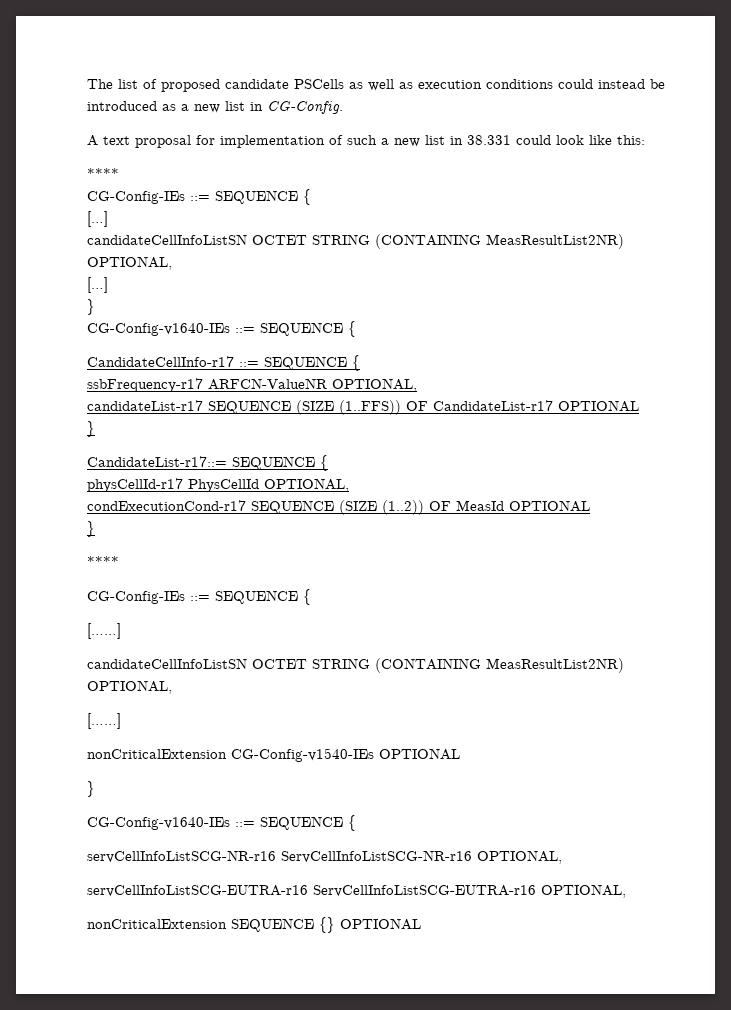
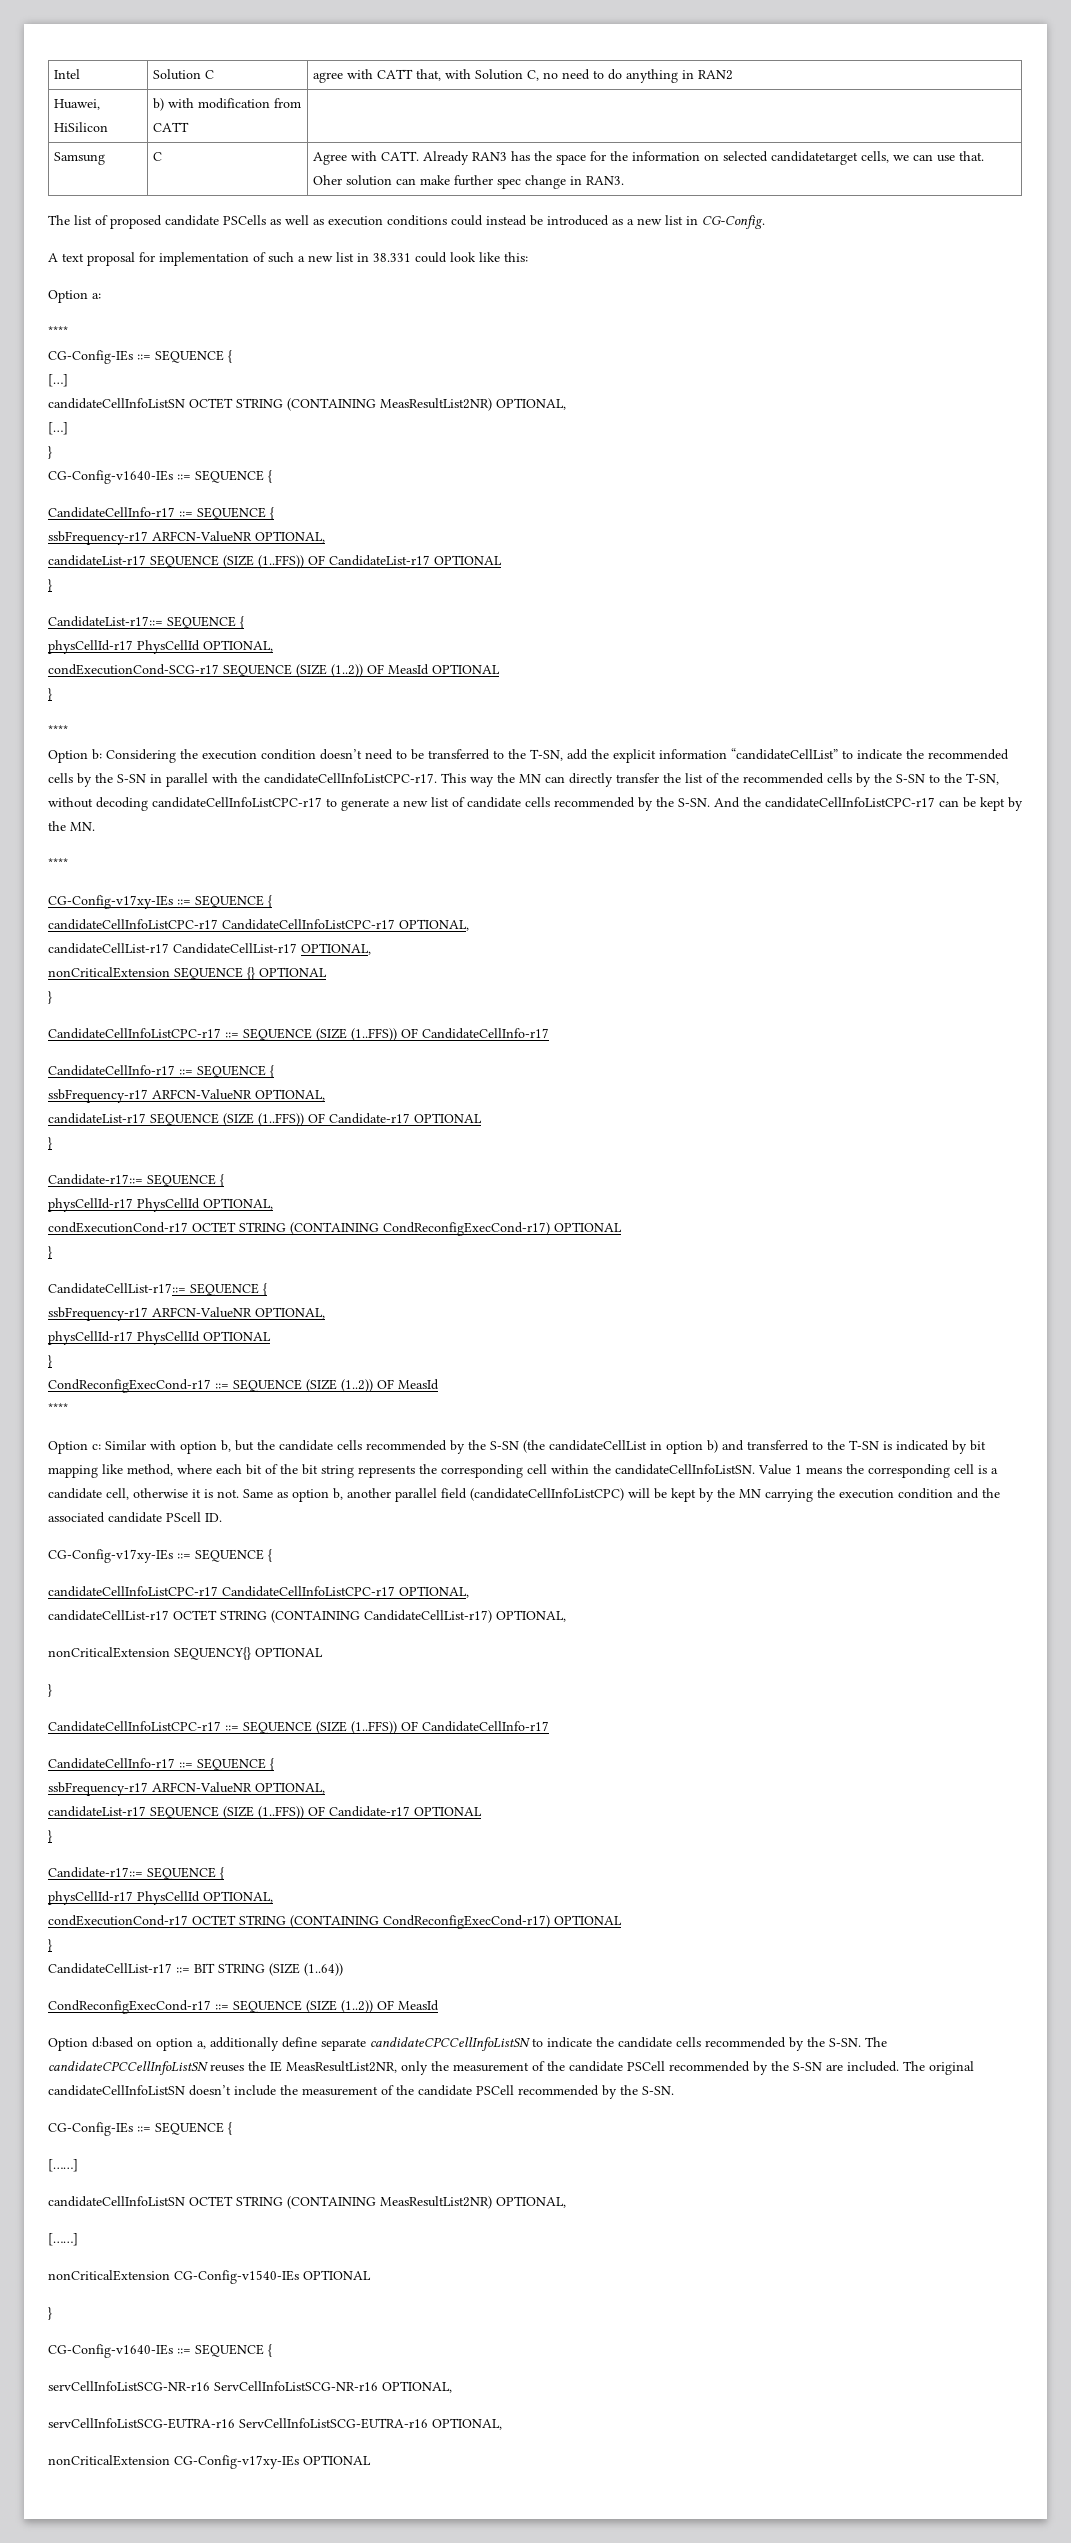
(87, 84) none -> [53,69,80,79] [152,69,214,80] [312,69,733,83] [53,99,100,110] [53,122,108,132] [152,98,301,111] [152,122,189,132] [53,152,105,165] [152,152,162,161] [312,151,984,165] [312,175,624,189] Intel | Solution C | agree with CATT that, with Solution C, no need to do anything in RAN2 // Huawei, HiSilicon | b) with modification from CATT | // Samsung | C | Agree with CATT. Already RAN3 has the space for the information on selected candidatetarget cells, we can use that. Oher solution can make further spec change in RAN3. //
(645, 140) none -> [48,290,101,303] // Option a:
[87,500,246,511] condExecutionCond-r17 -> [48,664,219,675] condExecutionCond-SCG-r17
(119, 561) none -> [48,748,1009,763] [48,773,999,787] [48,797,1023,811] [48,821,95,831] [48,858,68,868] [48,895,272,909] [48,919,469,931] [48,943,371,955] [48,967,327,980] [48,991,52,1004] [48,1028,549,1041] [48,1065,274,1078] [48,1089,325,1103] [48,1113,482,1126] [48,1137,52,1150] [48,1174,224,1187] [48,1198,273,1212] [48,1222,622,1236] [48,1246,52,1259] [48,1283,267,1296] [48,1307,325,1321] [48,1331,271,1345] [48,1355,52,1368] [48,1379,439,1393] [48,1403,68,1413] [48,1440,986,1454] [48,1464,998,1478] [48,1488,1000,1502] [48,1512,222,1523] [48,1549,272,1563] [48,1586,469,1598] [48,1610,566,1623] [48,1647,323,1660] [48,1684,52,1697] [48,1721,549,1734] [48,1758,274,1771] [48,1782,325,1796] [48,1806,482,1819] [48,1830,52,1843] [48,1867,224,1880] [48,1891,273,1905] [48,1915,622,1929] [48,1939,52,1952] [48,1963,343,1976] [48,2000,439,2014] [48,2037,887,2051] [48,2061,974,2075] [48,2085,674,2099] // Option b: Considering the execution condition doesn’t need to be transferred to the T-SN, add the explicit information “candidateCellList” to indicate the recommended cells by the S-SN in parallel with the candidateCellInfoListCPC-r17. This way the MN can directly transfer the list of the recommended cells by the S-SN to the T-SN, without decoding candidateCellInfoListCPC-r17 to generate a new list of candidate cells recommended by the S-SN. And the candidateCellInfoListCPC-r17 can be kept by the MN. // **** // CG-Config-v17xy-IEs ::= SEQUENCE { // candidateCellInfoListCPC-r17 CandidateCellInfoListCPC-r17 OPTIONAL, // candidateCellList-r17 CandidateCellList-r17 OPTIONAL, // nonCriticalExtension SEQUENCE {} OPTIONAL // } // CandidateCellInfoListCPC-r17 ::= SEQUENCE (SIZE (1..FFS)) OF CandidateCellInfo-r17 // CandidateCellInfo-r17 ::= SEQUENCE { // ssbFrequency-r17 ARFCN-ValueNR OPTIONAL, // candidateList-r17 SEQUENCE (SIZE (1..FFS)) OF Candidate-r17 OPTIONAL // } // Candidate-r17::= SEQUENCE { // physCellId-r17 PhysCellId OPTIONAL, // condExecutionCond-r17 OCTET STRING (CONTAINING CondReconfigExecCond-r17) OPTIONAL // } // CandidateCellList-r17::= SEQUENCE { // ssbFrequency-r17 ARFCN-ValueNR OPTIONAL, // physCellId-r17 PhysCellId OPTIONAL // } // CondReconfigExecCond-r17 ::= SEQUENCE (SIZE (1..2)) OF MeasId // **** // Option c: Similar with option b, but the candidate cells recommended by the S-SN (the candidateCellList in option b) and transferred to the T-SN is indicated by bit mapping like method, where each bit of the bit string represents the corresponding cell within the candidateCellInfoListSN. Value 1 means the corresponding cell is a candidate cell, otherwise it is not. Same as option b, another parallel field (candidateCellInfoListCPC) will be kept by the MN carrying the execution condition and the associated candidate PScell ID. // CG-Config-v17xy-IEs ::= SEQUENCE { // candidateCellInfoListCPC-r17 CandidateCellInfoListCPC-r17 OPTIONAL, // candidateCellList-r17 OCTET STRING (CONTAINING CandidateCellList-r17) OPTIONAL, // nonCriticalExtension SEQUENCY{} OPTIONAL // } // CandidateCellInfoListCPC-r17 ::= SEQUENCE (SIZE (1..FFS)) OF CandidateCellInfo-r17 // CandidateCellInfo-r17 ::= SEQUENCE { // ssbFrequency-r17 ARFCN-ValueNR OPTIONAL, // candidateList-r17 SEQUENCE (SIZE (1..FFS)) OF Candidate-r17 OPTIONAL // } // Candidate-r17::= SEQUENCE { // physCellId-r17 PhysCellId OPTIONAL, // condExecutionCond-r17 OCTET STRING (CONTAINING CondReconfigExecCond-r17) OPTIONAL // } // CandidateCellList-r17 ::= BIT STRING (SIZE (1..64)) // CondReconfigExecCond-r17 ::= SEQUENCE (SIZE (1..2)) OF MeasId // Option d:based on option a, additionally define separate candidateCPCCellInfoListSN to indicate the candidate cells recommended by the S-SN. The candidateCPCCellInfoListSN reuses the IE MeasResultList2NR, only the measurement of the candidate PSCell recommended by the S-SN are included. The original candidateCellInfoListSN doesn’t include the measurement of the candidate PSCell recommended by the S-SN.
[231,917,335,933] SEQUENCE {} -> [174,2455,299,2469] CG-Config-v17xy-IEs

